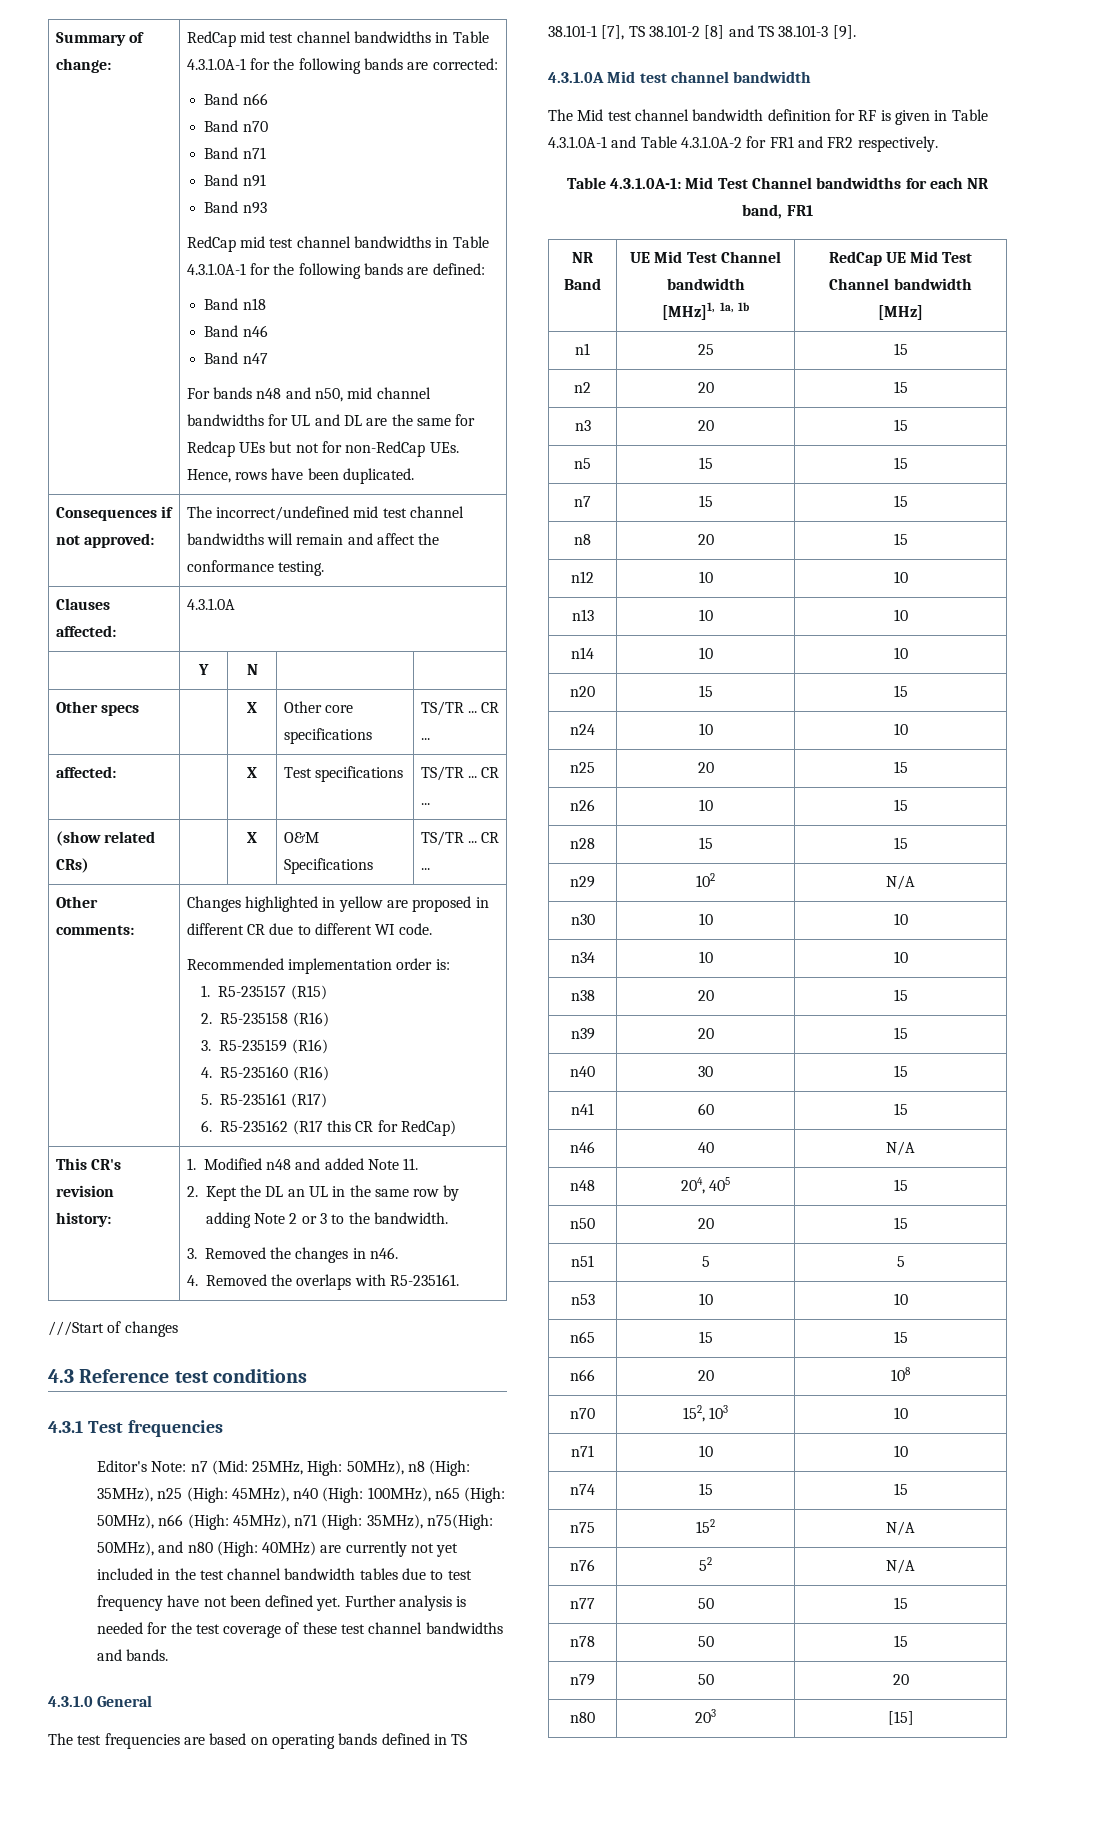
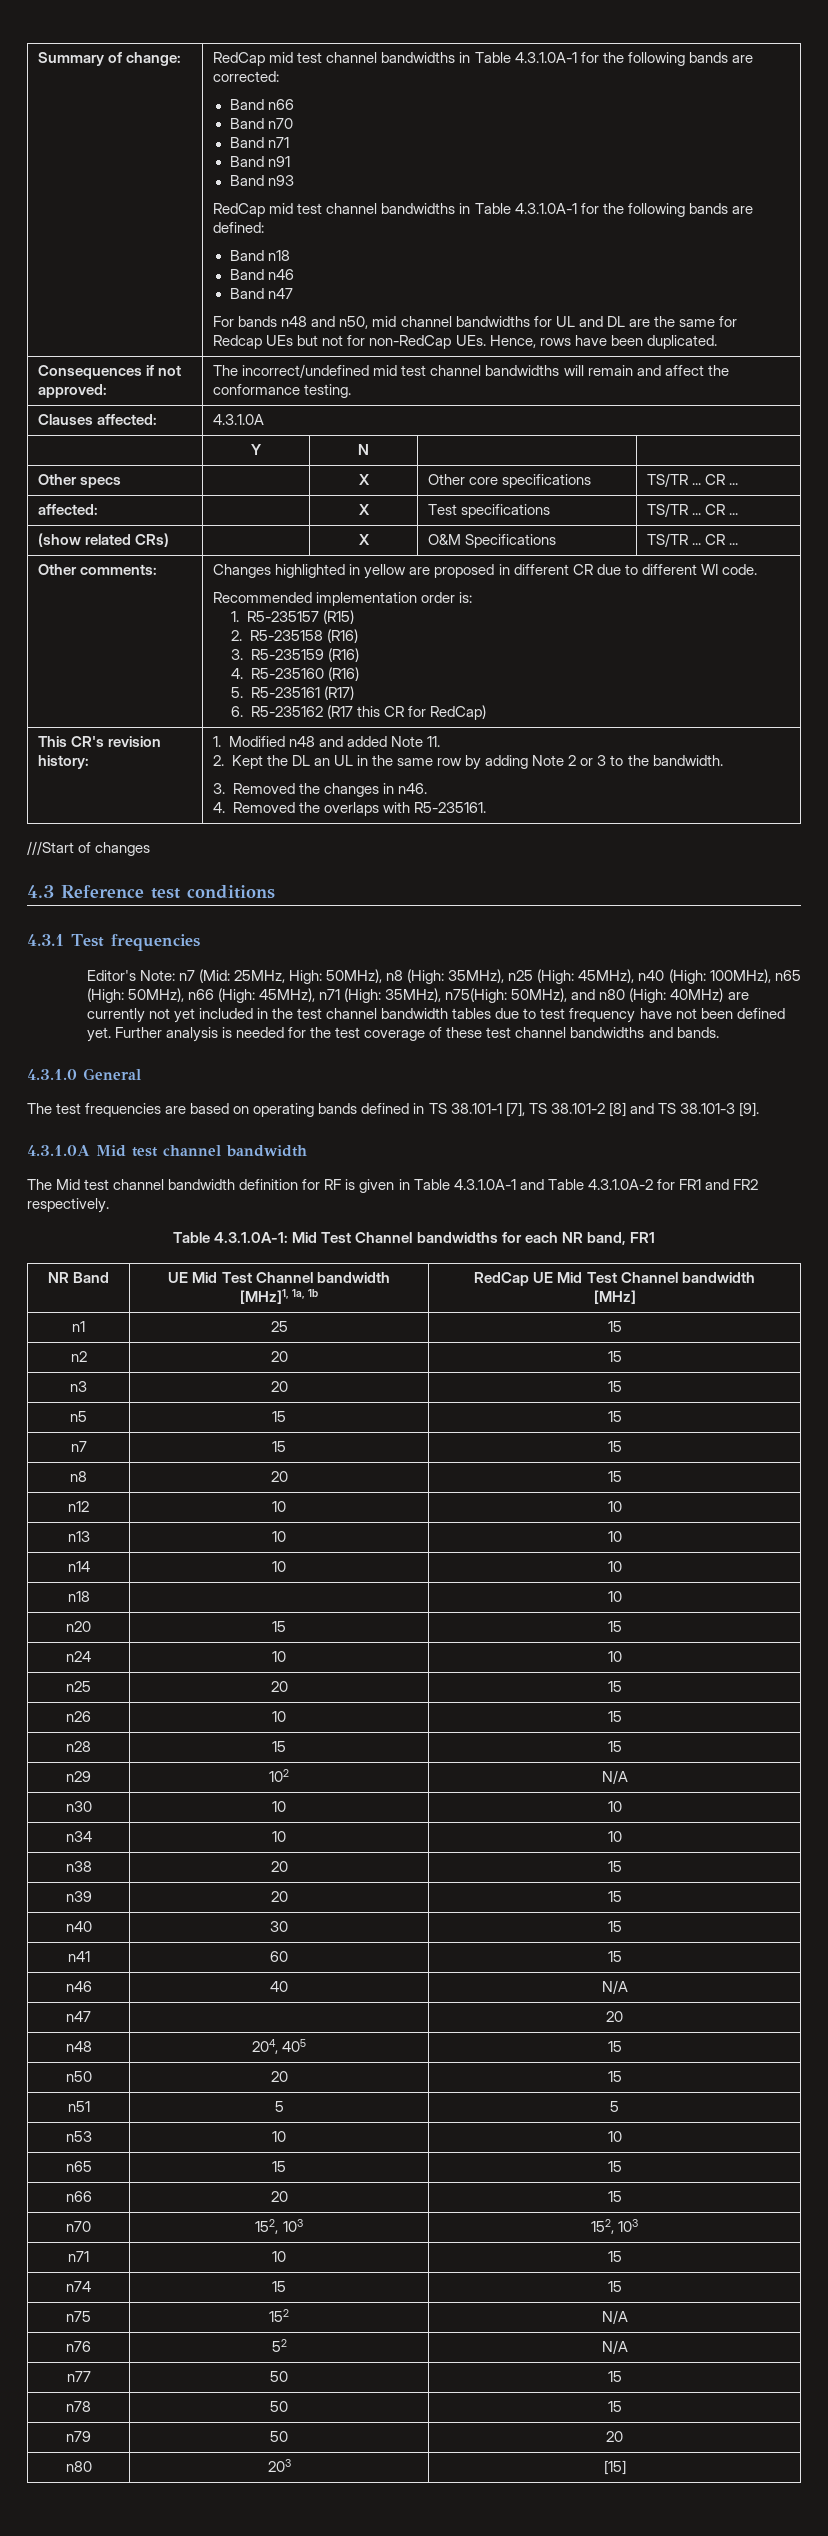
(908, 653) none -> [67,1591,90,1602] [607,1591,622,1602] // n18 | | 10
(915, 1148) none -> [66,2011,91,2022] [606,2011,623,2022] // n47 | | 20
[891,1367,911,1381] 108 -> [607,2191,622,2202] 15
[893,1407,908,1419] 10 -> [590,2219,639,2234] 152, 103
[893,1445,908,1457] 10 -> [607,2251,622,2262] 15

